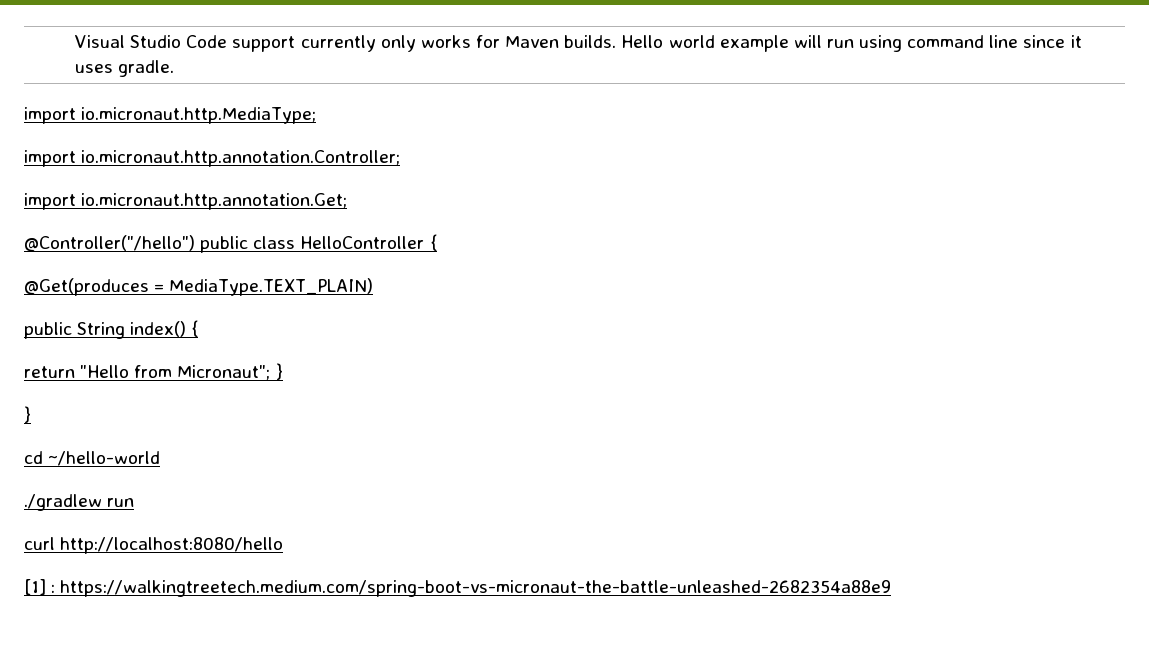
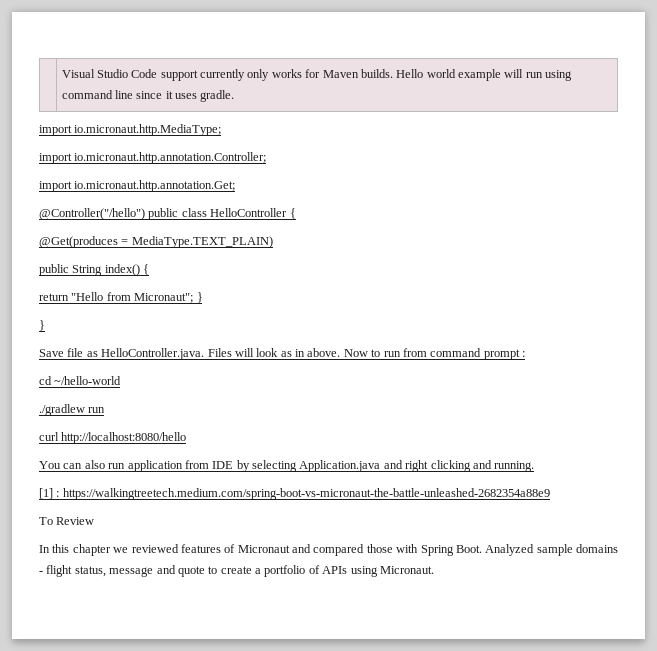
(31, 414) none -> [39,348,525,360] // Save file as HelloController.java. Files will look as in above. Now to run from command prompt :
[24,579,892,597] [1] : https://walkingtreetech.medium.com/spring-boot-vs-micronaut-the-battle-unleashed-2682354a88e9 -> [39,460,535,472] [39,488,550,500] [39,517,95,525] [39,544,618,556] [39,565,434,577] You can also run application from IDE by selecting Application.java and right clicking and running. // [1] : https://walkingtreetech.medium.com/spring-boot-vs-micronaut-the-battle-unleashed-2682354a88e9 // To Review // In this chapter we reviewed features of Micronaut and compared those with Spring Boot. Analyzed sample domains - flight status, message and quote to create a portfolio of APIs using Micronaut.

